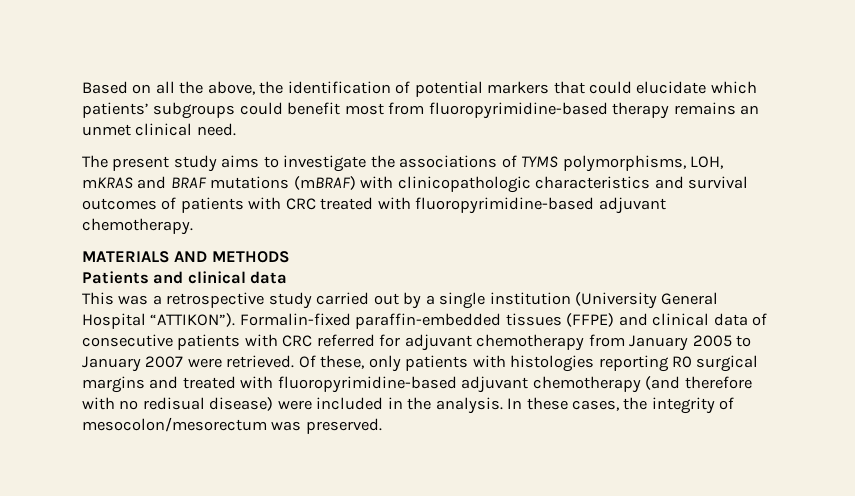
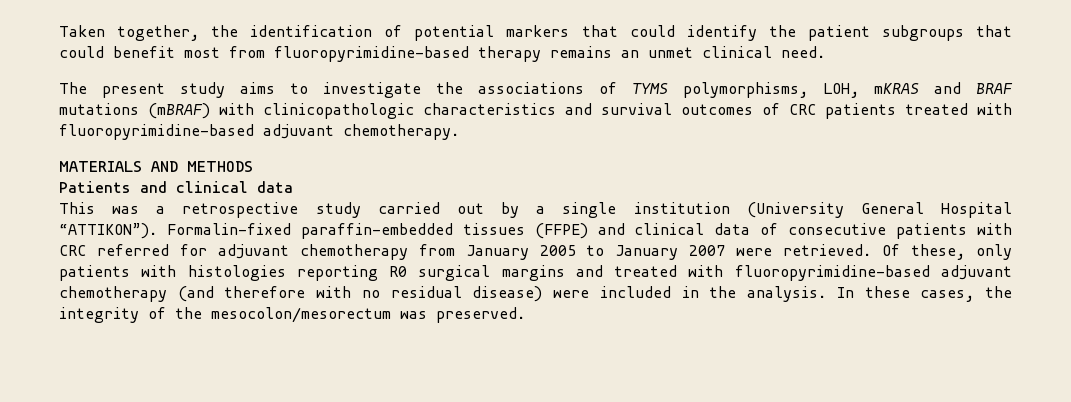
[82,81,255,95] Based on all the above, -> [59,25,200,41] Taken together,
[636,81,757,94] [82,102,236,119] elucidate which patients’ subgroups -> [686,25,1013,41] identify the patient subgroups that
[180,197,316,213] patients with CRC -> [789,103,896,119] CRC patients
[142,397,205,410] redisual -> [390,286,462,298] residual
(735, 403) none -> [175,307,202,319] the

